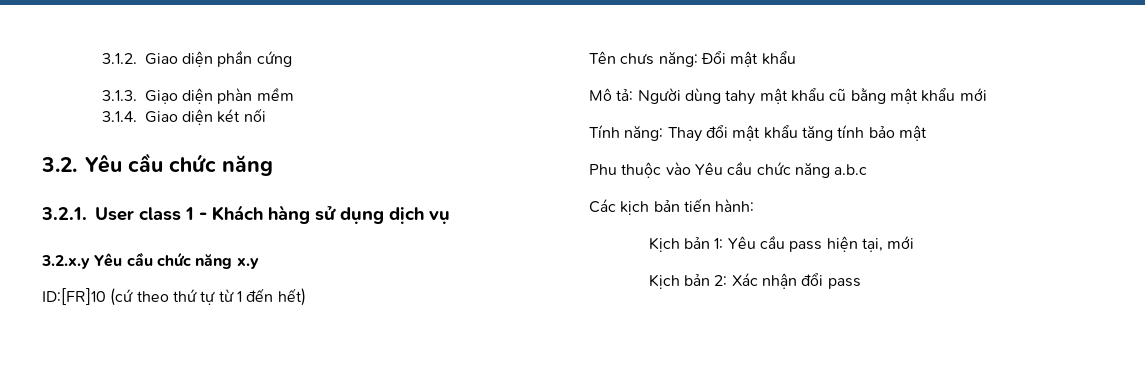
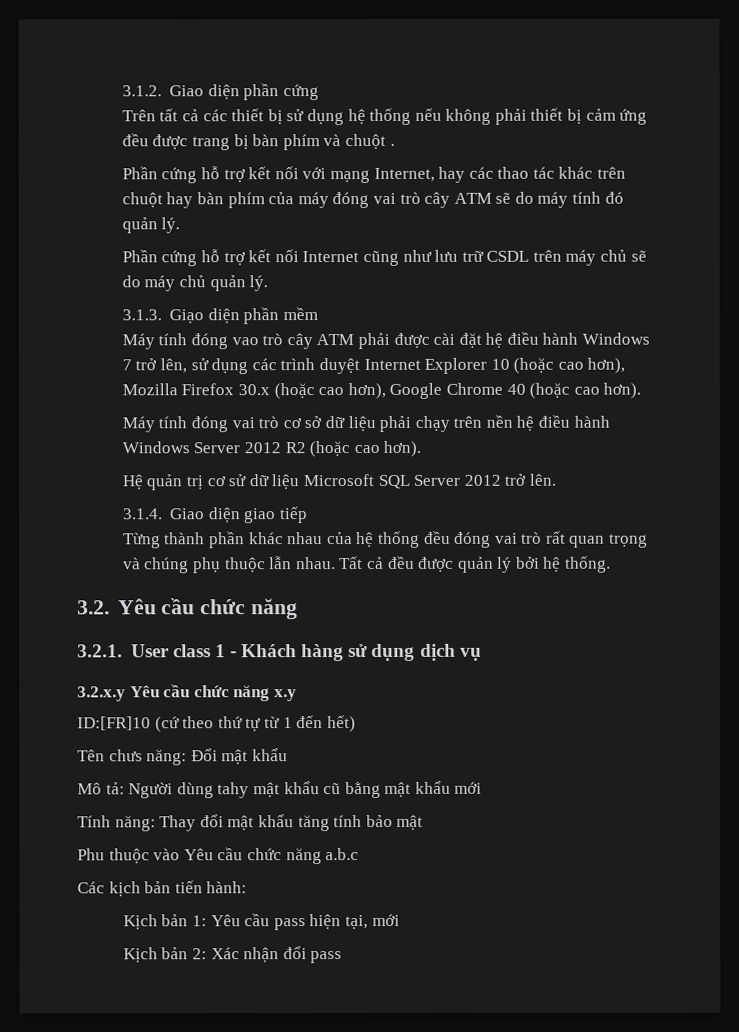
(292, 59) none -> [121,107,648,126] [121,133,395,151] [121,166,627,184] [121,191,624,209] [121,217,181,234] [121,249,647,267] [121,275,269,292] // Trên tất cả các thiết bị sử dụng hệ thống nếu không phải thiết bị cảm ứng đều được trang bị bàn phím và chuột . // Phần cứng hỗ trợ kết nối với mạng Internet, hay các thao tác khác trên chuột hay bàn phím của máy đóng vai trò cây ATM sẽ do máy tính đó quản lý. // Phần cứng hỗ trợ kết nối Internet cũng như lưu trữ CSDL trên máy chủ sẽ do máy chủ quản lý.
[217,88,253,104] phàn -> [243,307,280,325] phần
[101,108,266,125] 3.1.4. Giao diện két nối -> [121,331,651,350] [121,357,626,375] [121,382,642,400] [121,414,610,433] [121,440,422,458] [121,473,556,491] [121,506,309,524] [122,530,649,549] [122,555,612,574] Máy tính đóng vao trò cây ATM phải được cài đặt hệ điều hành Windows 7 trở lên, sử dụng các trình duyệt Internet Explorer 10 (hoặc cao hơn), Mozilla Firefox 30.x (hoặc cao hơn), Google Chrome 40 (hoặc cao hơn). // Máy tính đóng vai trò cơ sở dữ liệu phải chạy trên nền hệ điều hành Windows Server 2012 R2 (hoặc cao hơn). // Hệ quản trị cơ sử dữ liệu Microsoft SQL Server 2012 trở lên. // 3.1.4. Giao diện giao tiếp // Từng thành phần khác nhau của hệ thống đều đóng vai trò rất quan trọng và chúng phụ thuộc lẫn nhau. Tất cả đều được quản lý bởi hệ thống.

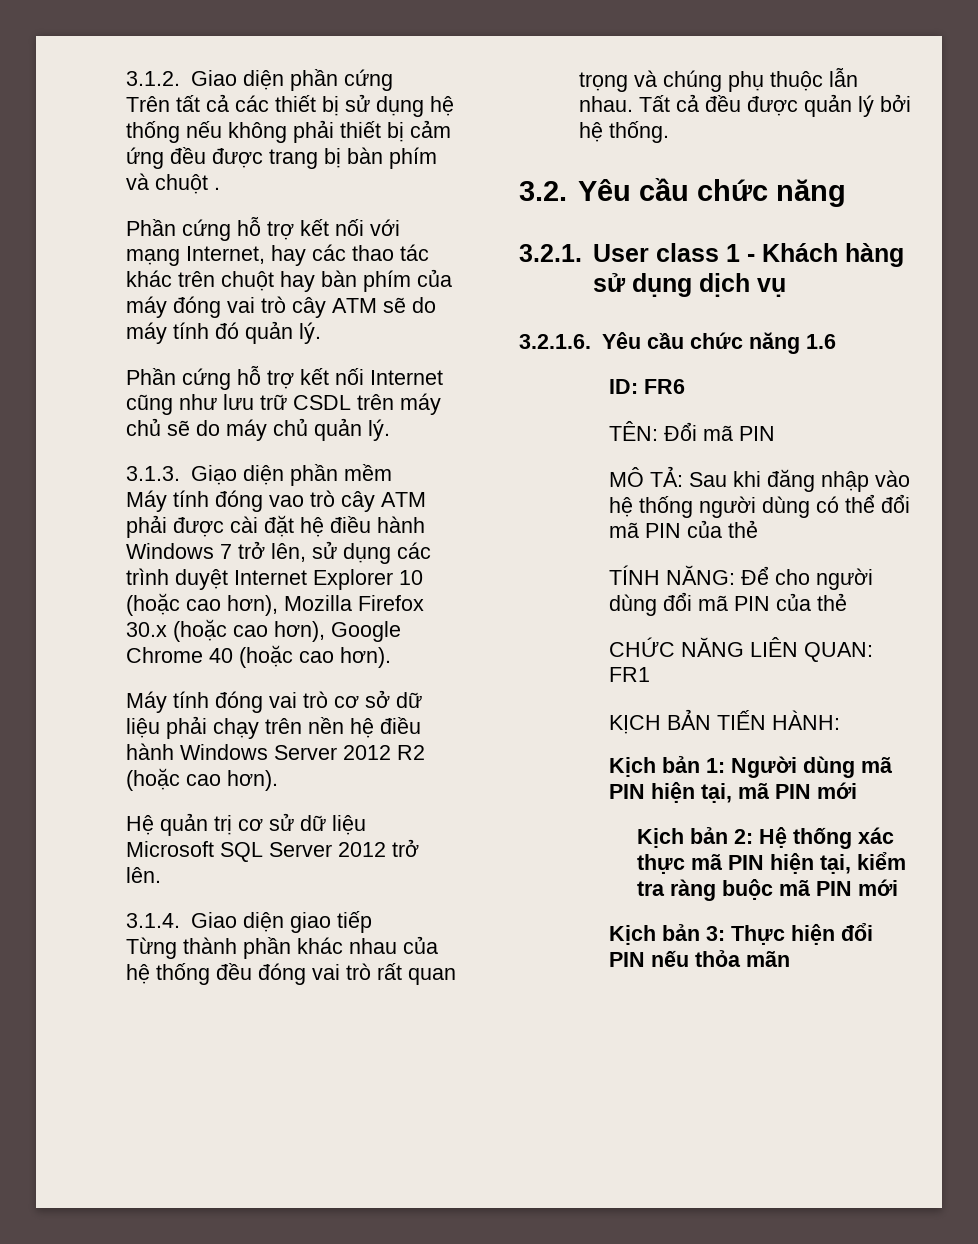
[77,684,297,702] [77,715,356,733] [77,748,288,766] [77,780,483,799] [77,814,424,832] [77,847,360,865] [77,880,248,897] [122,913,400,931] [122,946,343,964] 3.2.x.y Yêu cầu chức năng x.y // ID:[FR]10 (cứ theo thứ tự từ 1 đến hết) // Tên chưs năng: Đổi mật khẩu // Mô tả: Người dùng tahy mật khẩu cũ bằng mật khẩu mới // Tính năng: Thay đổi mật khẩu tăng tính bảo mật // Phu thuộc vào Yêu cầu chức năng a.b.c // Các kịch bản tiến hành: // Kịch bản 1: Yêu cầu pass hiện tại, mới // Kịch bản 2: Xác nhận đổi pass -> [519,332,836,354] [609,379,686,394] [609,421,776,441] [609,466,911,492] [609,494,911,518] [609,520,759,538] [609,565,874,590] [609,592,848,616] [609,637,874,662] [609,667,651,682] [609,709,841,734] [609,756,894,778] [609,782,858,803] [636,827,894,849] [636,852,906,874] [636,879,898,901] [609,923,874,945] [609,950,791,967] 3.2.1.6. Yêu cầu chức năng 1.6 // ID: FR6 // TÊN: Đổi mã PIN // MÔ TẢ: Sau khi đăng nhập vào hệ thống người dùng có thể đổi mã PIN của thẻ // TÍNH NĂNG: Để cho người dùng đổi mã PIN của thẻ // CHỨC NĂNG LIÊN QUAN: FR1 // KỊCH BẢN TIẾN HÀNH: // Kịch bản 1: Người dùng mã PIN hiện tại, mã PIN mới // Kịch bản 2: Hệ thống xác thực mã PIN hiện tại, kiểm tra ràng buộc mã PIN mới // Kịch bản 3: Thực hiện đổi PIN nếu thỏa mãn

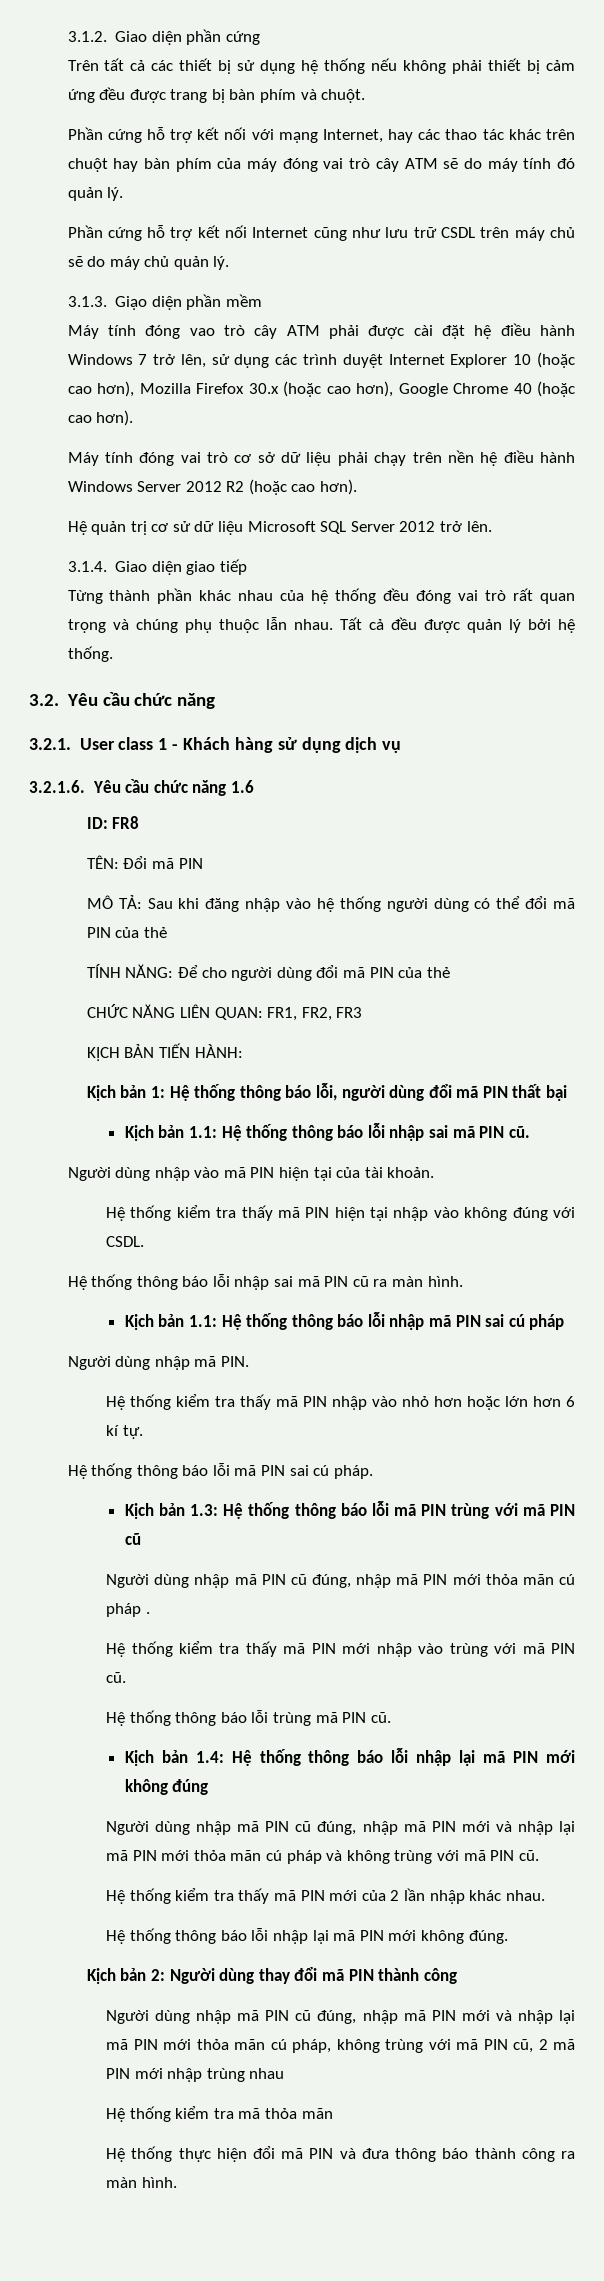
[155,174,221,194] chuột . -> [321,89,366,103] chuột.
[644,379,686,394] FR6 -> [112,816,140,829] FR8
[609,667,651,682] FR1 -> [267,1007,363,1021] FR1, FR2, FR3
[731,756,894,778] [609,782,858,803] [636,827,894,849] [636,852,906,874] [636,879,898,901] [609,923,874,945] [609,950,791,967] Người dùng mã PIN hiện tại, mã PIN mới // Kịch bản 2: Hệ thống xác thực mã PIN hiện tại, kiểm tra ràng buộc mã PIN mới // Kịch bản 3: Thực hiện đổi PIN nếu thỏa mãn -> [169,1083,568,1101] [124,1123,530,1141] [67,1167,435,1181] [106,1205,576,1221] [106,1236,145,1247] [67,1274,463,1290] [124,1312,565,1330] [67,1356,249,1370] [106,1394,575,1410] [106,1425,143,1439] [67,1463,373,1479] [124,1501,575,1519] [124,1533,141,1545] [106,1574,575,1588] [106,1603,150,1617] [106,1641,575,1657] [106,1672,127,1683] [106,1710,391,1726] [124,1748,575,1766] [124,1779,209,1795] [106,1821,576,1835] [106,1850,539,1864] [106,1888,545,1904] [106,1928,508,1944] [86,1967,457,1984] [106,2010,576,2024] [106,2039,576,2053] [106,2068,285,2082] [106,2106,333,2122] [106,2146,575,2162] [106,2177,177,2188] Hệ thống thông báo lỗi, người dùng đổi mã PIN thất bại // Kịch bản 1.1: Hệ thống thông báo lỗi nhập sai mã PIN cũ. // Người dùng nhập vào mã PIN hiện tại của tài khoản. // Hệ thống kiểm tra thấy mã PIN hiện tại nhập vào không đúng với CSDL. // Hệ thống thông báo lỗi nhập sai mã PIN cũ ra màn hình. // Kịch bản 1.1: Hệ thống thông báo lỗi nhập mã PIN sai cú pháp // Người dùng nhập mã PIN. // Hệ thống kiểm tra thấy mã PIN nhập vào nhỏ hơn hoặc lớn hơn 6 kí tự. // Hệ thống thông báo lỗi mã PIN sai cú pháp. // Kịch bản 1.3: Hệ thống thông báo lỗi mã PIN trùng với mã PIN cũ // Người dùng nhập mã PIN cũ đúng, nhập mã PIN mới thỏa mãn cú pháp . // Hệ thống kiểm tra thấy mã PIN mới nhập vào trùng với mã PIN cũ. // Hệ thống thông báo lỗi trùng mã PIN cũ. // Kịch bản 1.4: Hệ thống thông báo lỗi nhập lại mã PIN mới không đúng // Người dùng nhập mã PIN cũ đúng, nhập mã PIN mới và nhập lại mã PIN mới thỏa mãn cú pháp và không trùng với mã PIN cũ. // Hệ thống kiểm tra thấy mã PIN mới của 2 lần nhập khác nhau. // Hệ thống thông báo lỗi nhập lại mã PIN mới không đúng. // Kịch bản 2: Người dùng thay đổi mã PIN thành công // Người dùng nhập mã PIN cũ đúng, nhập mã PIN mới và nhập lại mã PIN mới thỏa mãn cú pháp, không trùng với mã PIN cũ, 2 mã PIN mới nhập trùng nhau // Hệ thống kiểm tra mã thỏa mãn // Hệ thống thực hiện đổi mã PIN và đưa thông báo thành công ra màn hình.

